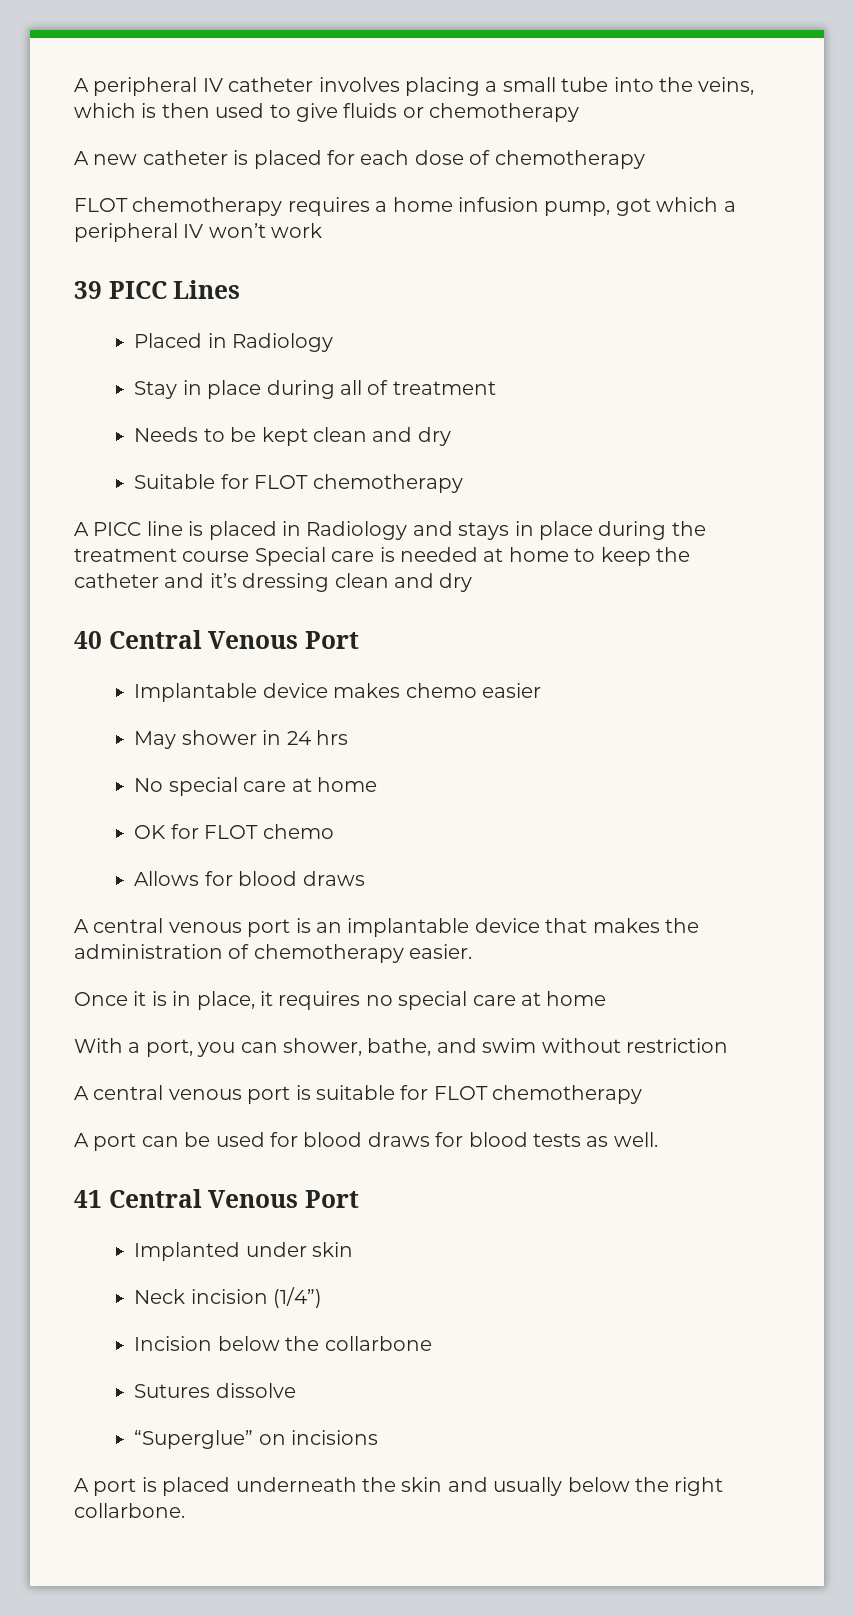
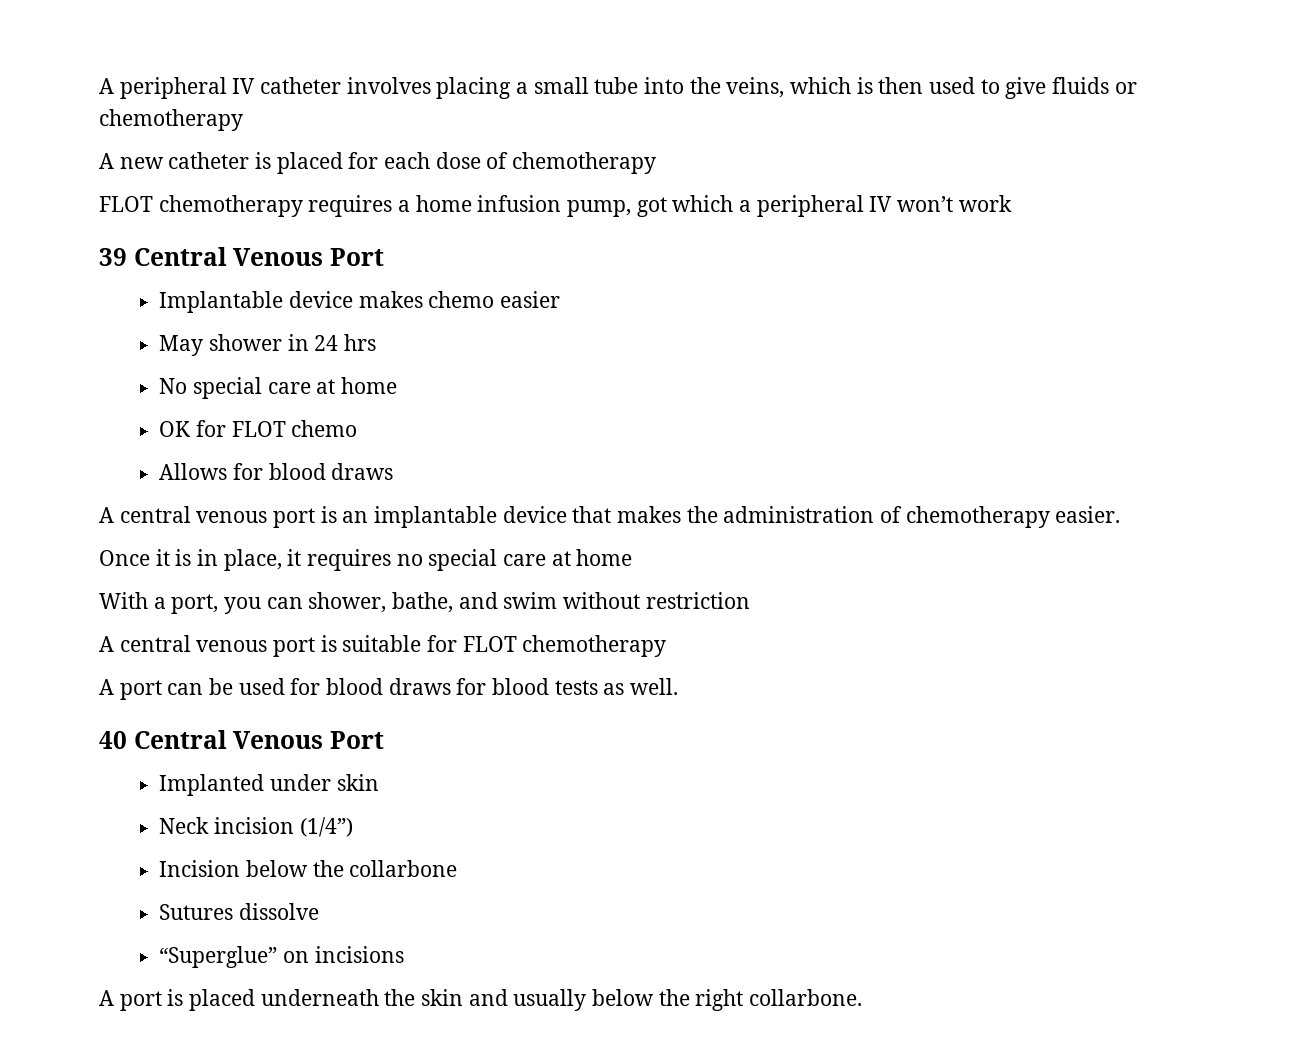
[108,280,241,299] [134,333,334,352] [134,380,496,399] [134,427,451,446] [134,474,463,493] [74,521,706,540] [74,547,690,566] [74,573,473,592] [74,631,102,649] PICC Lines // Placed in Radiology // Stay in place during all of treatment // Needs to be kept clean and dry // Suitable for FLOT chemotherapy // A PICC line is placed in Radiology and stays in place during the treatment course Special care is needed at home to keep the catheter and it’s dressing clean and dry // 40 -> (127, 257) none
[74,1190,102,1208] 41 -> [99,731,127,749] 40

